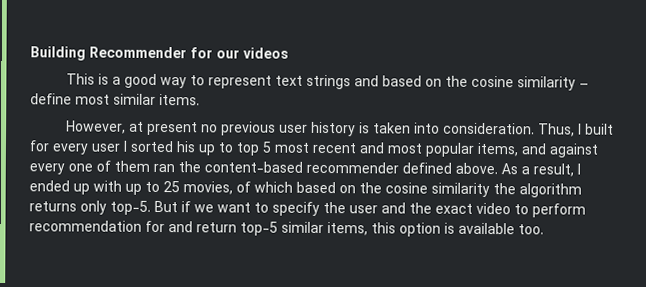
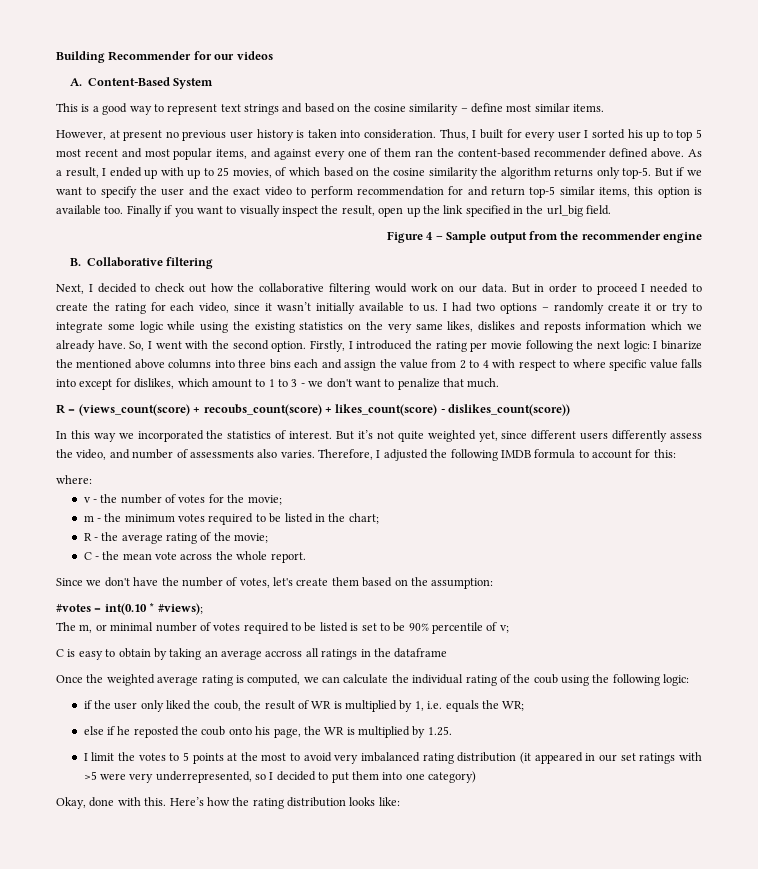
(289, 53) none -> [69,77,214,89] // A. Content-Based System
(544, 229) none -> [126,205,612,217] [387,231,702,243] [69,257,214,269] [56,283,702,295] [56,302,702,314] [56,321,702,333] [56,340,702,352] [56,359,702,371] [56,378,500,390] [56,404,570,416] [56,430,703,442] [56,449,676,461] [56,475,92,484] [83,494,282,505] [83,513,379,525] [83,532,269,544] [83,551,306,563] [56,577,494,589] [56,603,203,615] [56,622,509,634] [56,648,448,660] [56,674,690,686] [83,700,525,712] [83,726,452,738] [83,752,702,764] [83,771,477,783] [56,797,400,809] Finally if you want to visually inspect the result, open up the link specified in the url_big field. // Figure 4 – Sample output from the recommender engine // B. Collaborative filtering // Next, I decided to check out how the collaborative filtering would work on our data. But in order to proceed I needed to create the rating for each video, since it wasn’t initially available to us. I had two options – randomly create it or try to integrate some logic while using the existing statistics on the very same likes, dislikes and reposts information which we already have. So, I went with the second option. Firstly, I introduced the rating per movie following the next logic: I binarize the mentioned above columns into three bins each and assign the value from 2 to 4 with respect to where specific value falls into except for dislikes, which amount to 1 to 3 - we don't want to penalize that much. // R = (views_count(score) + recoubs_count(score) + likes_count(score) - dislikes_count(score)) // In this way we incorporated the statistics of interest. But it’s not quite weighted yet, since different users differently assess the video, and number of assessments also varies. Therefore, I adjusted the following IMDB formula to account for this: // where: // v - the number of votes for the movie; // m - the minimum votes required to be listed in the chart; // R - the average rating of the movie; // C - the mean vote across the whole report. // Since we don't have the number of votes, let's create them based on the assumption: // #votes = int(0.10 * #views); // The m, or minimal number of votes required to be listed is set to be 90% percentile of v; // C is easy to obtain by taking an average accross all ratings in the dataframe // Once the weighted average rating is computed, we can calculate the individual rating of the coub using the following logic: // if the user only liked the coub, the result of WR is multiplied by 1, i.e. equals the WR; // else if he reposted the coub onto his page, the WR is multiplied by 1.25. // I limit the votes to 5 points at the most to avoid very imbalanced rating distribution (it appeared in our set ratings with >5 were very underrepresented, so I decided to put them into one category) // Okay, done with this. Here’s how the rating distribution looks like:

